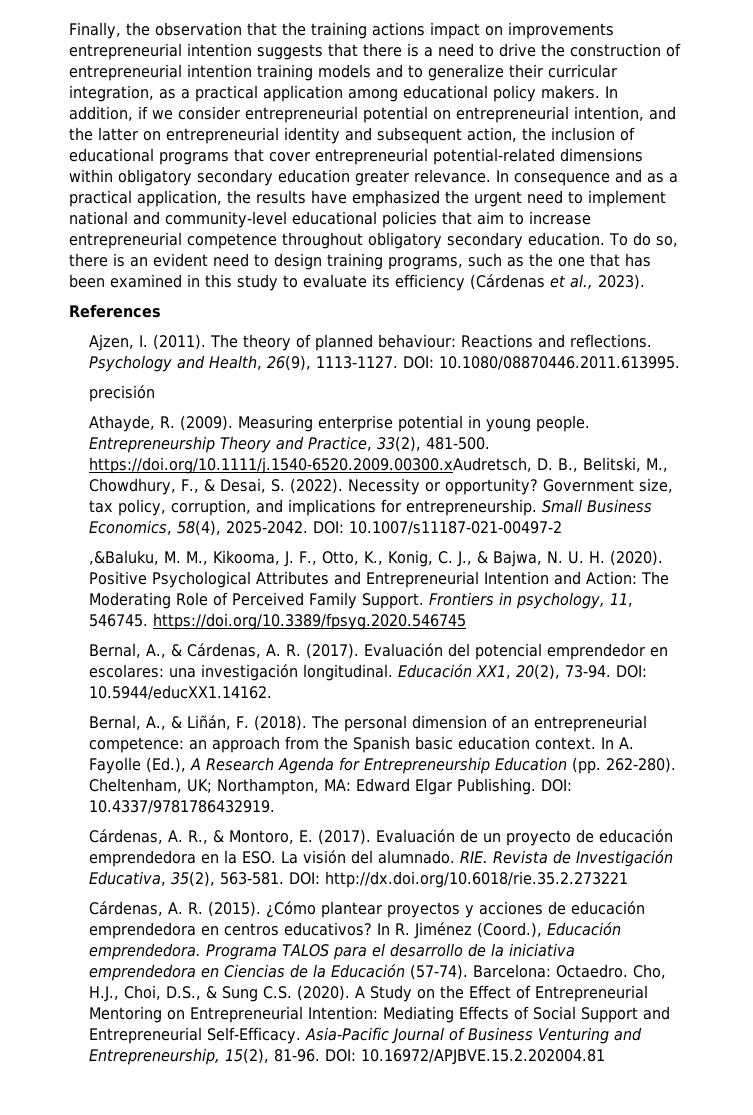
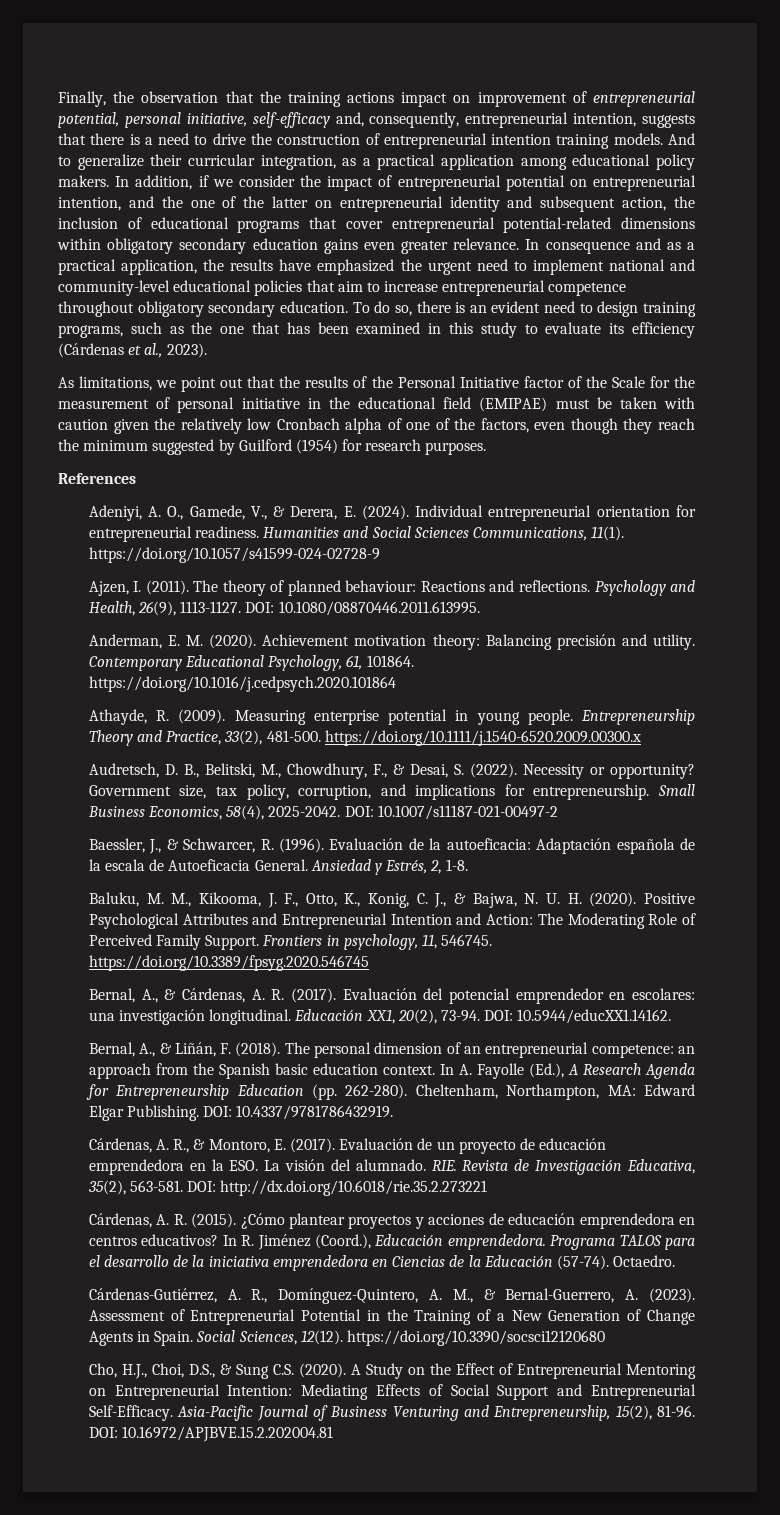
[507,22,614,39] [69,43,252,60] improvements entrepreneurial intention -> [477,91,695,107] [58,112,637,128] improvement of entrepreneurial potential, personal initiative, self-efficacy and, consequently, entrepreneurial intention,
[318,64,403,78] models and -> [613,133,695,145] models. And
(240, 113) none -> [299,175,393,191] the impact of
(93, 134) none -> [190,196,265,208] one of the
(350, 176) none -> [323,239,395,254] gains even
[69,304,161,318] References -> [58,376,695,392] [58,397,695,413] [58,418,695,434] [58,439,487,455] [58,473,136,484] [88,505,696,521] [88,526,625,542] [88,547,380,563] As limitations, we point out that the results of the Personal Initiative factor of the Scale for the measurement of personal initiative in the educational field (EMIPAE) must be taken with caution given the relatively low Cronbach alpha of one of the factors, even though they reach the minimum suggested by Guilford (1954) for research purposes. // References // Adeniyi, A. O., Gamede, V., & Derera, E. (2024). Individual entrepreneurial orientation for entrepreneurial readiness. Humanities and Social Sciences Communications, 11(1). https://doi.org/10.1057/s41599-024-02728-9
[88,385,155,402] precisión -> [88,634,695,650] [88,655,414,671] [88,676,396,692] Anderman, E. M. (2020). Achievement motivation theory: Balancing precisión and utility. Contemporary Educational Psychology, 61, 101864. https://doi.org/10.1016/j.cedpsych.2020.101864
[88,457,532,474] https://doi.org/10.1111/j.1540-6520.2009.00300.xAudretsch, -> [324,730,641,746] [88,763,159,778] https://doi.org/10.1111/j.1540-6520.2009.00300.x // Audretsch,
[88,550,159,565] ,&Baluku, -> [88,838,695,854] [88,859,468,875] [88,892,139,907] Baessler, J., & Schwarcer, R. (1996). Evaluación de la autoeficacia: Adaptación española de la escala de Autoeficacia General. Ansiedad y Estrés, 2, 1-8. // Baluku,
[186,779,212,793] UK; -> (498, 1091) none
[472,964,551,978] Barcelona: -> (609, 1262) none
(628, 971) none -> [88,1288,695,1304] [88,1309,695,1325] [88,1330,606,1346] // Cárdenas-Gutiérrez, A. R., Domínguez-Quintero, A. M., & Bernal-Guerrero, A. (2023). Assessment of Entrepreneurial Potential in the Training of a New Generation of Change Agents in Spain. Social Sciences, 12(12). https://doi.org/10.3390/socsci12120680 //

